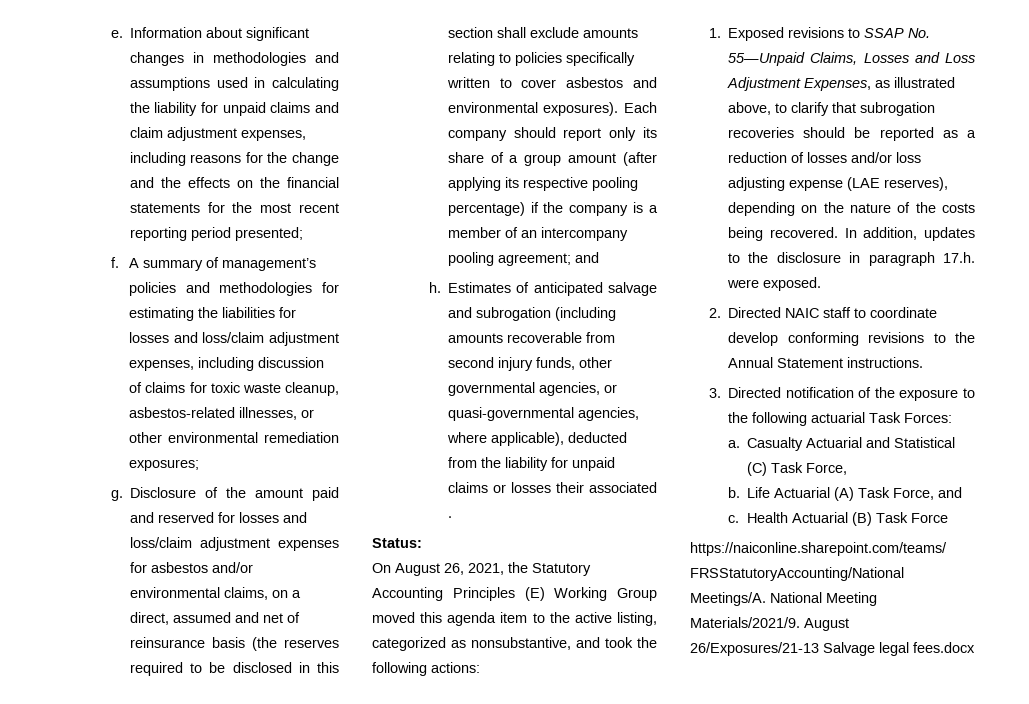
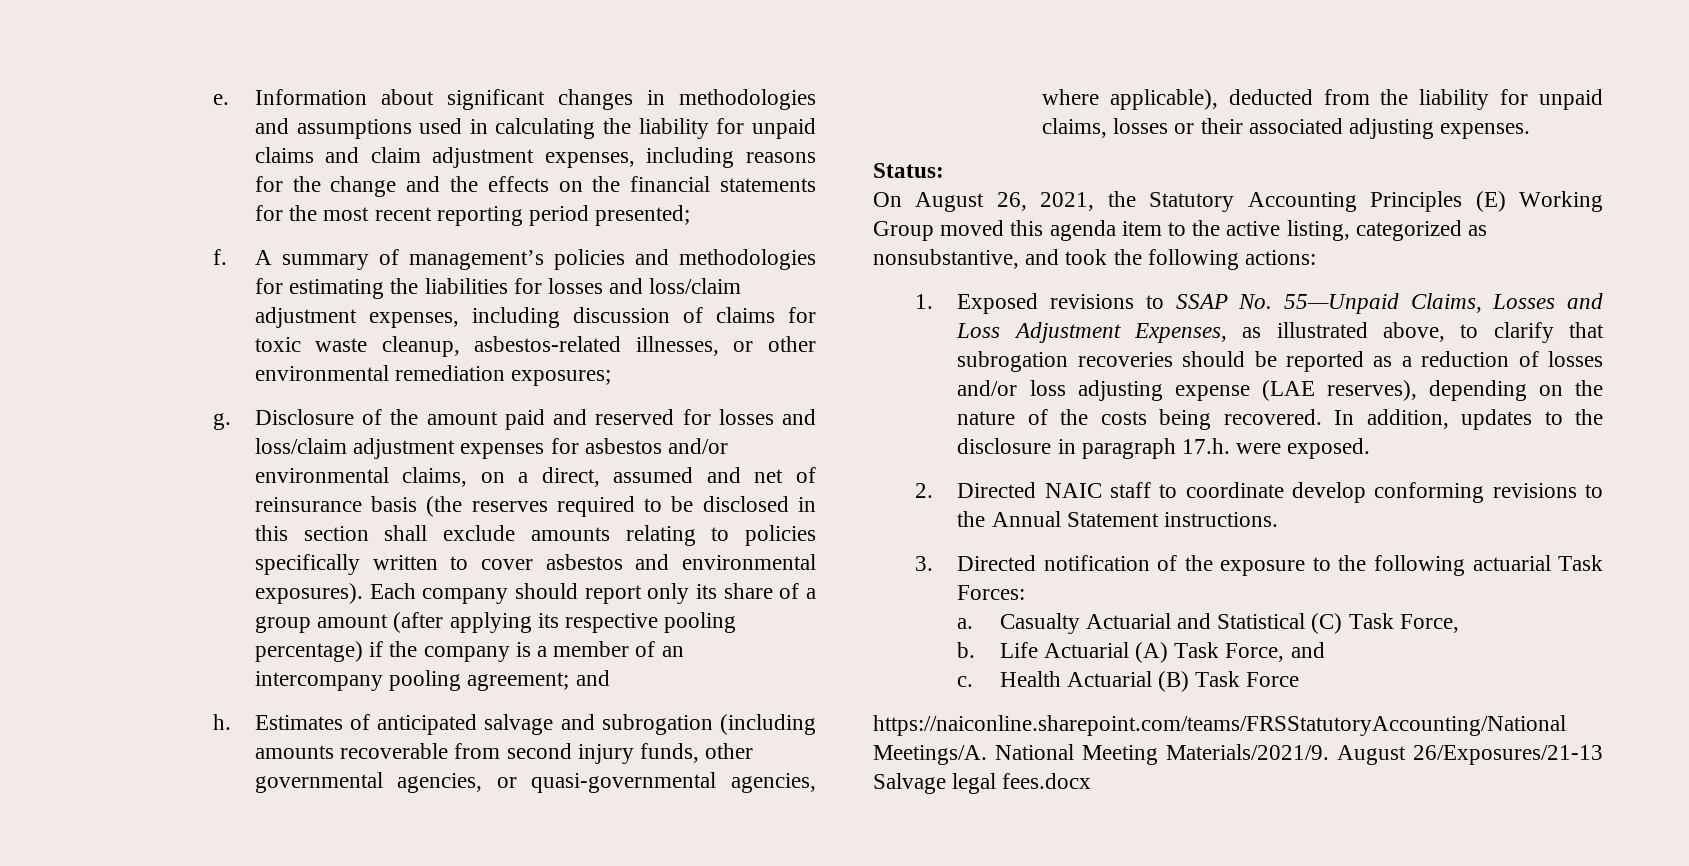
[447,482,657,493] [447,516,452,518] claims or losses their associated . -> [1041,118,1531,139] claims, losses or their associated adjusting expenses.

